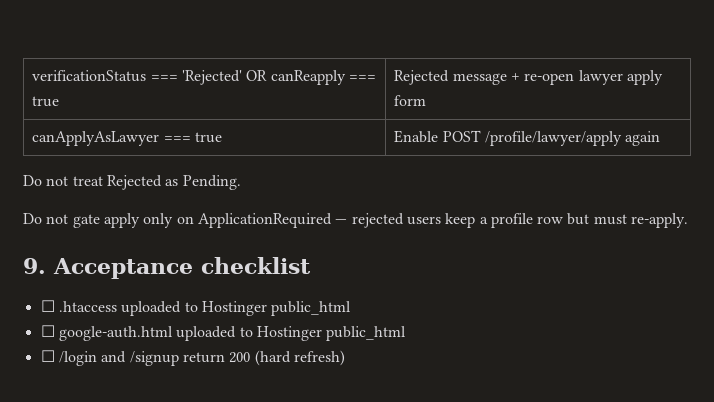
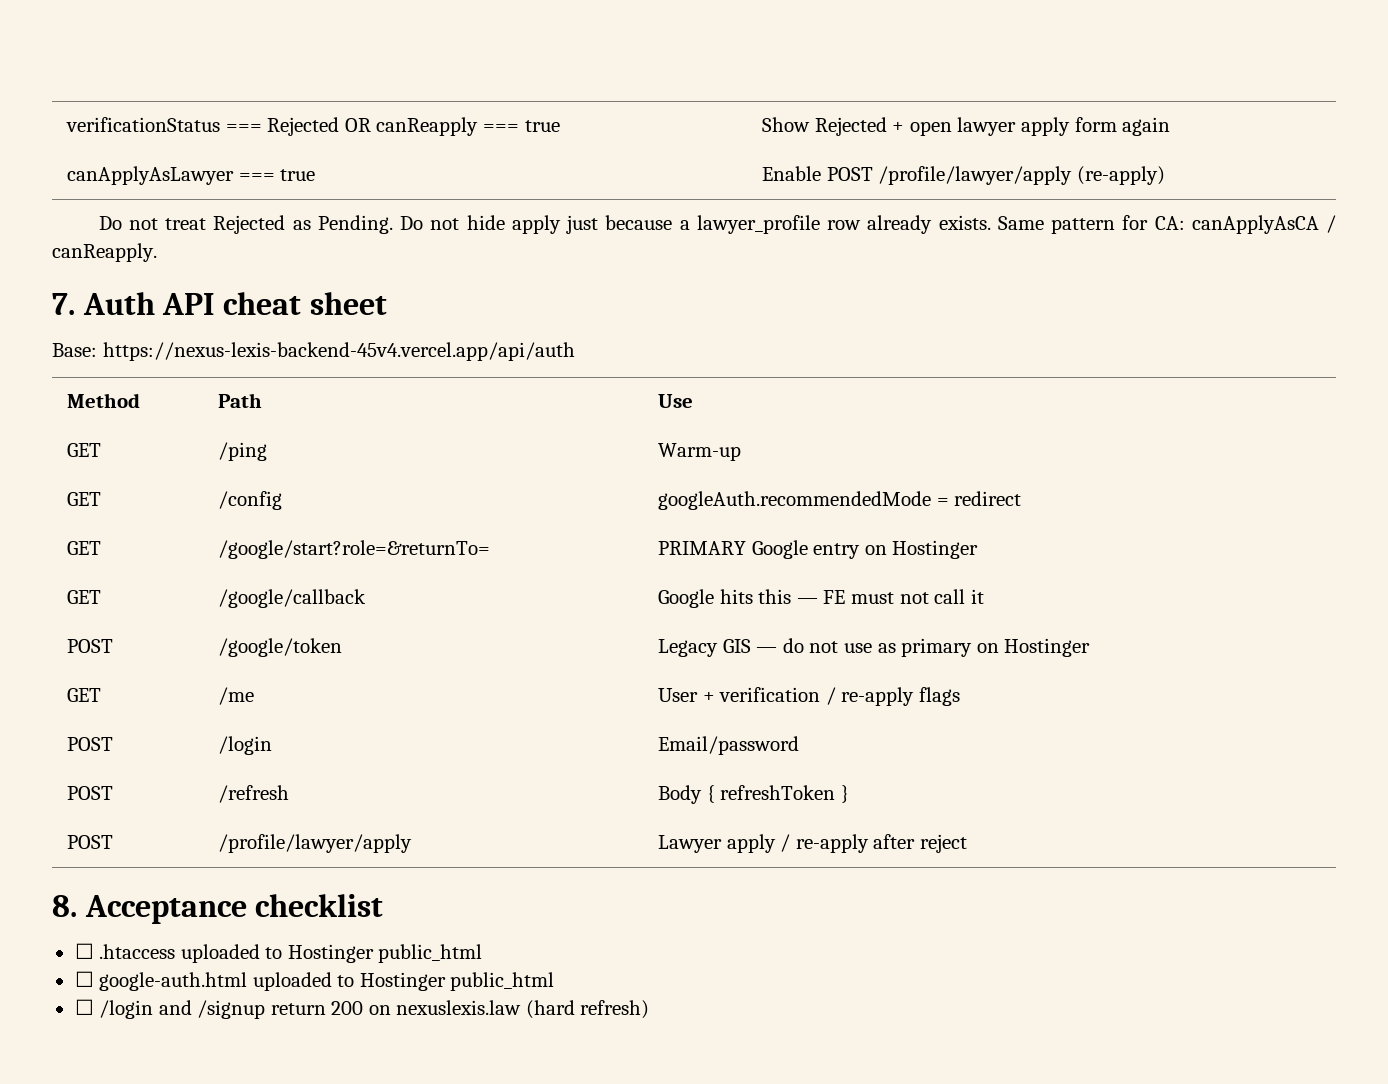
[181,70,242,85] 'Rejected' -> [267,117,340,136] Rejected
[394,70,575,85] Rejected message + re-open -> [762,117,952,136] Show Rejected + open
(427, 100) none -> [1122,117,1171,136] again
[625,131,661,146] again -> [1076,166,1165,185] (re-apply)
[23,213,689,228] [23,258,46,274] // Do not gate apply only on ApplicationRequired — rejected users keep a profile row but must re-apply. // 9. -> [400,215,1336,234] [52,243,157,262] [52,292,387,315] [52,342,575,361] [67,393,141,408] [218,393,263,408] [658,394,694,408] [67,443,102,457] [218,442,268,461] [658,443,742,461] [67,492,102,506] [218,491,283,510] [658,491,1022,510] [67,541,102,555] [218,540,491,559] [658,540,979,559] [67,590,102,604] [218,589,367,608] [658,589,984,608] [67,639,114,653] [218,638,343,657] [658,638,1091,657] [67,688,102,702] [218,687,255,705] [658,687,960,706] [67,737,114,751] [218,736,273,755] [658,736,800,755] [67,786,114,800] [218,785,290,803] [658,785,849,804] [67,835,114,849] [218,834,413,853] [658,834,967,853] [52,895,77,917] Do not hide apply just because a lawyer_profile row already exists. Same pattern for CA: canApplyAsCA / canReapply. // 7. Auth API cheat sheet // Base: https://nexus-lexis-backend-45v4.vercel.app/api/auth // Method | Path | Use // GET | /ping | Warm-up // GET | /config | googleAuth.recommendedMode = redirect // GET | /google/start?role=&returnTo= | PRIMARY Google entry on Hostinger // GET | /google/callback | Google hits this — FE must not call it // POST | /google/token | Legacy GIS — do not use as primary on Hostinger // GET | /me | User + verification / re-apply flags // POST | /login | Email/password // POST | /refresh | Body { refreshToken } // POST | /profile/lawyer/apply | Lawyer apply / re-apply after reject // 8.
(251, 357) none -> [368,1000,522,1015] on nexuslexis.law

